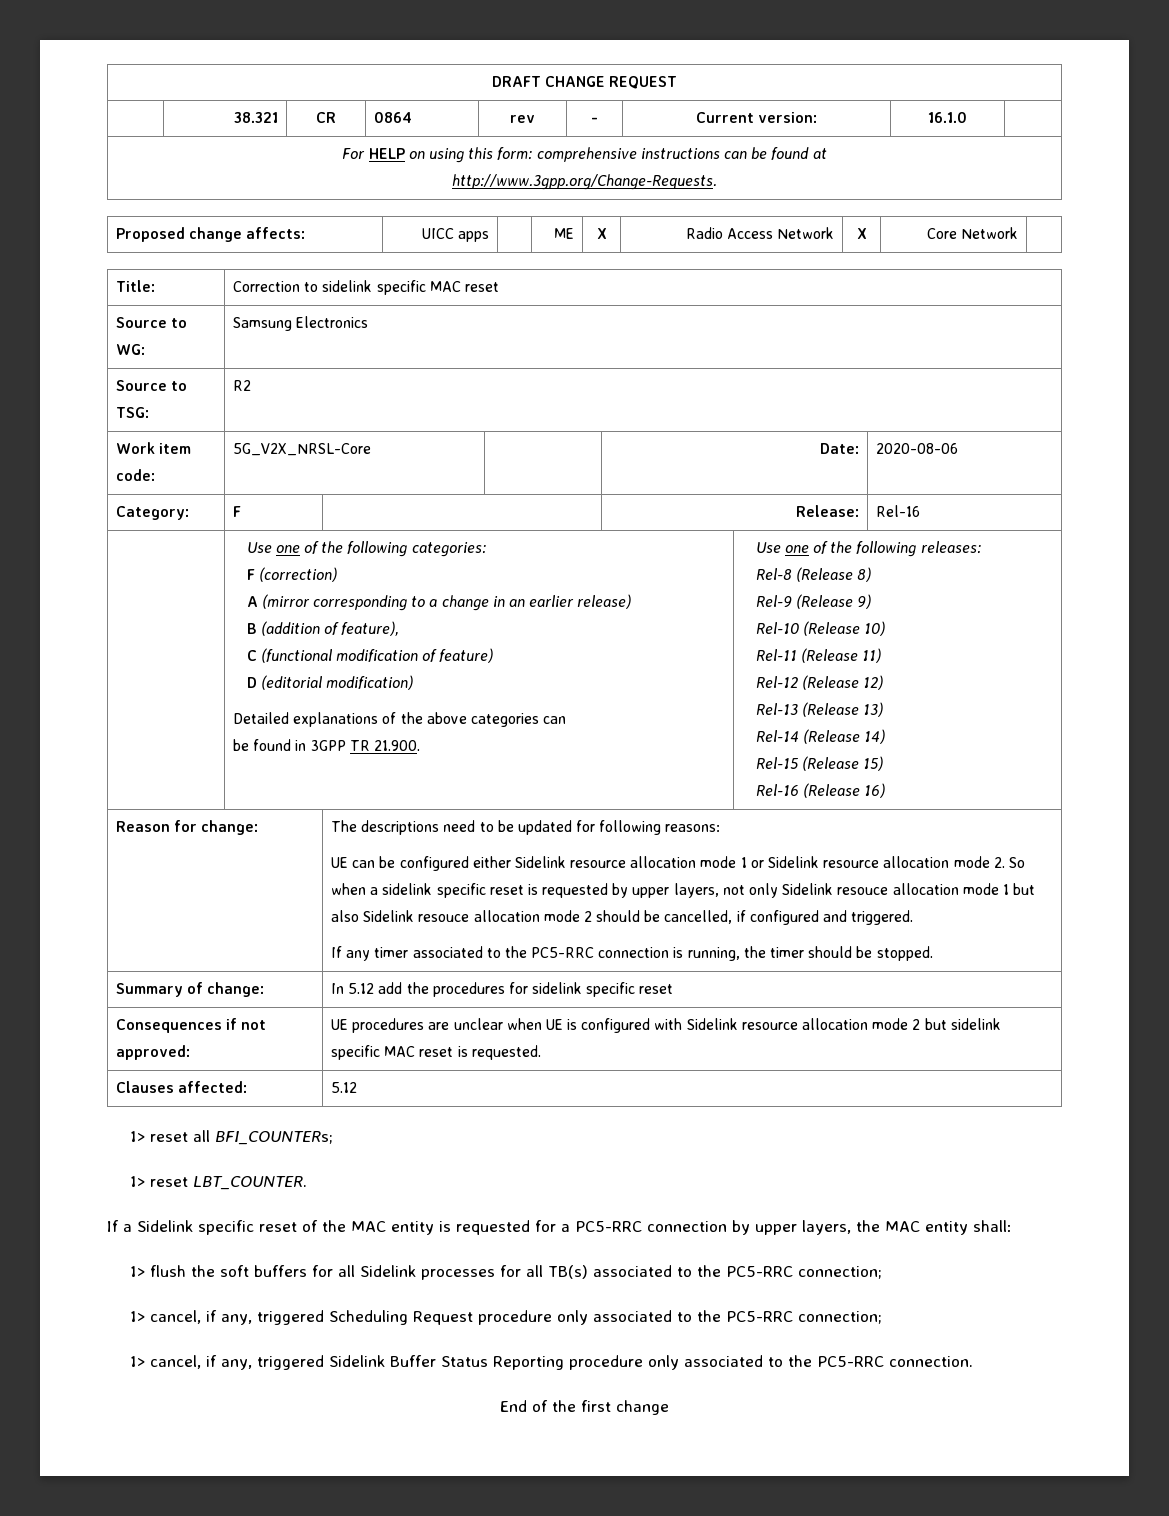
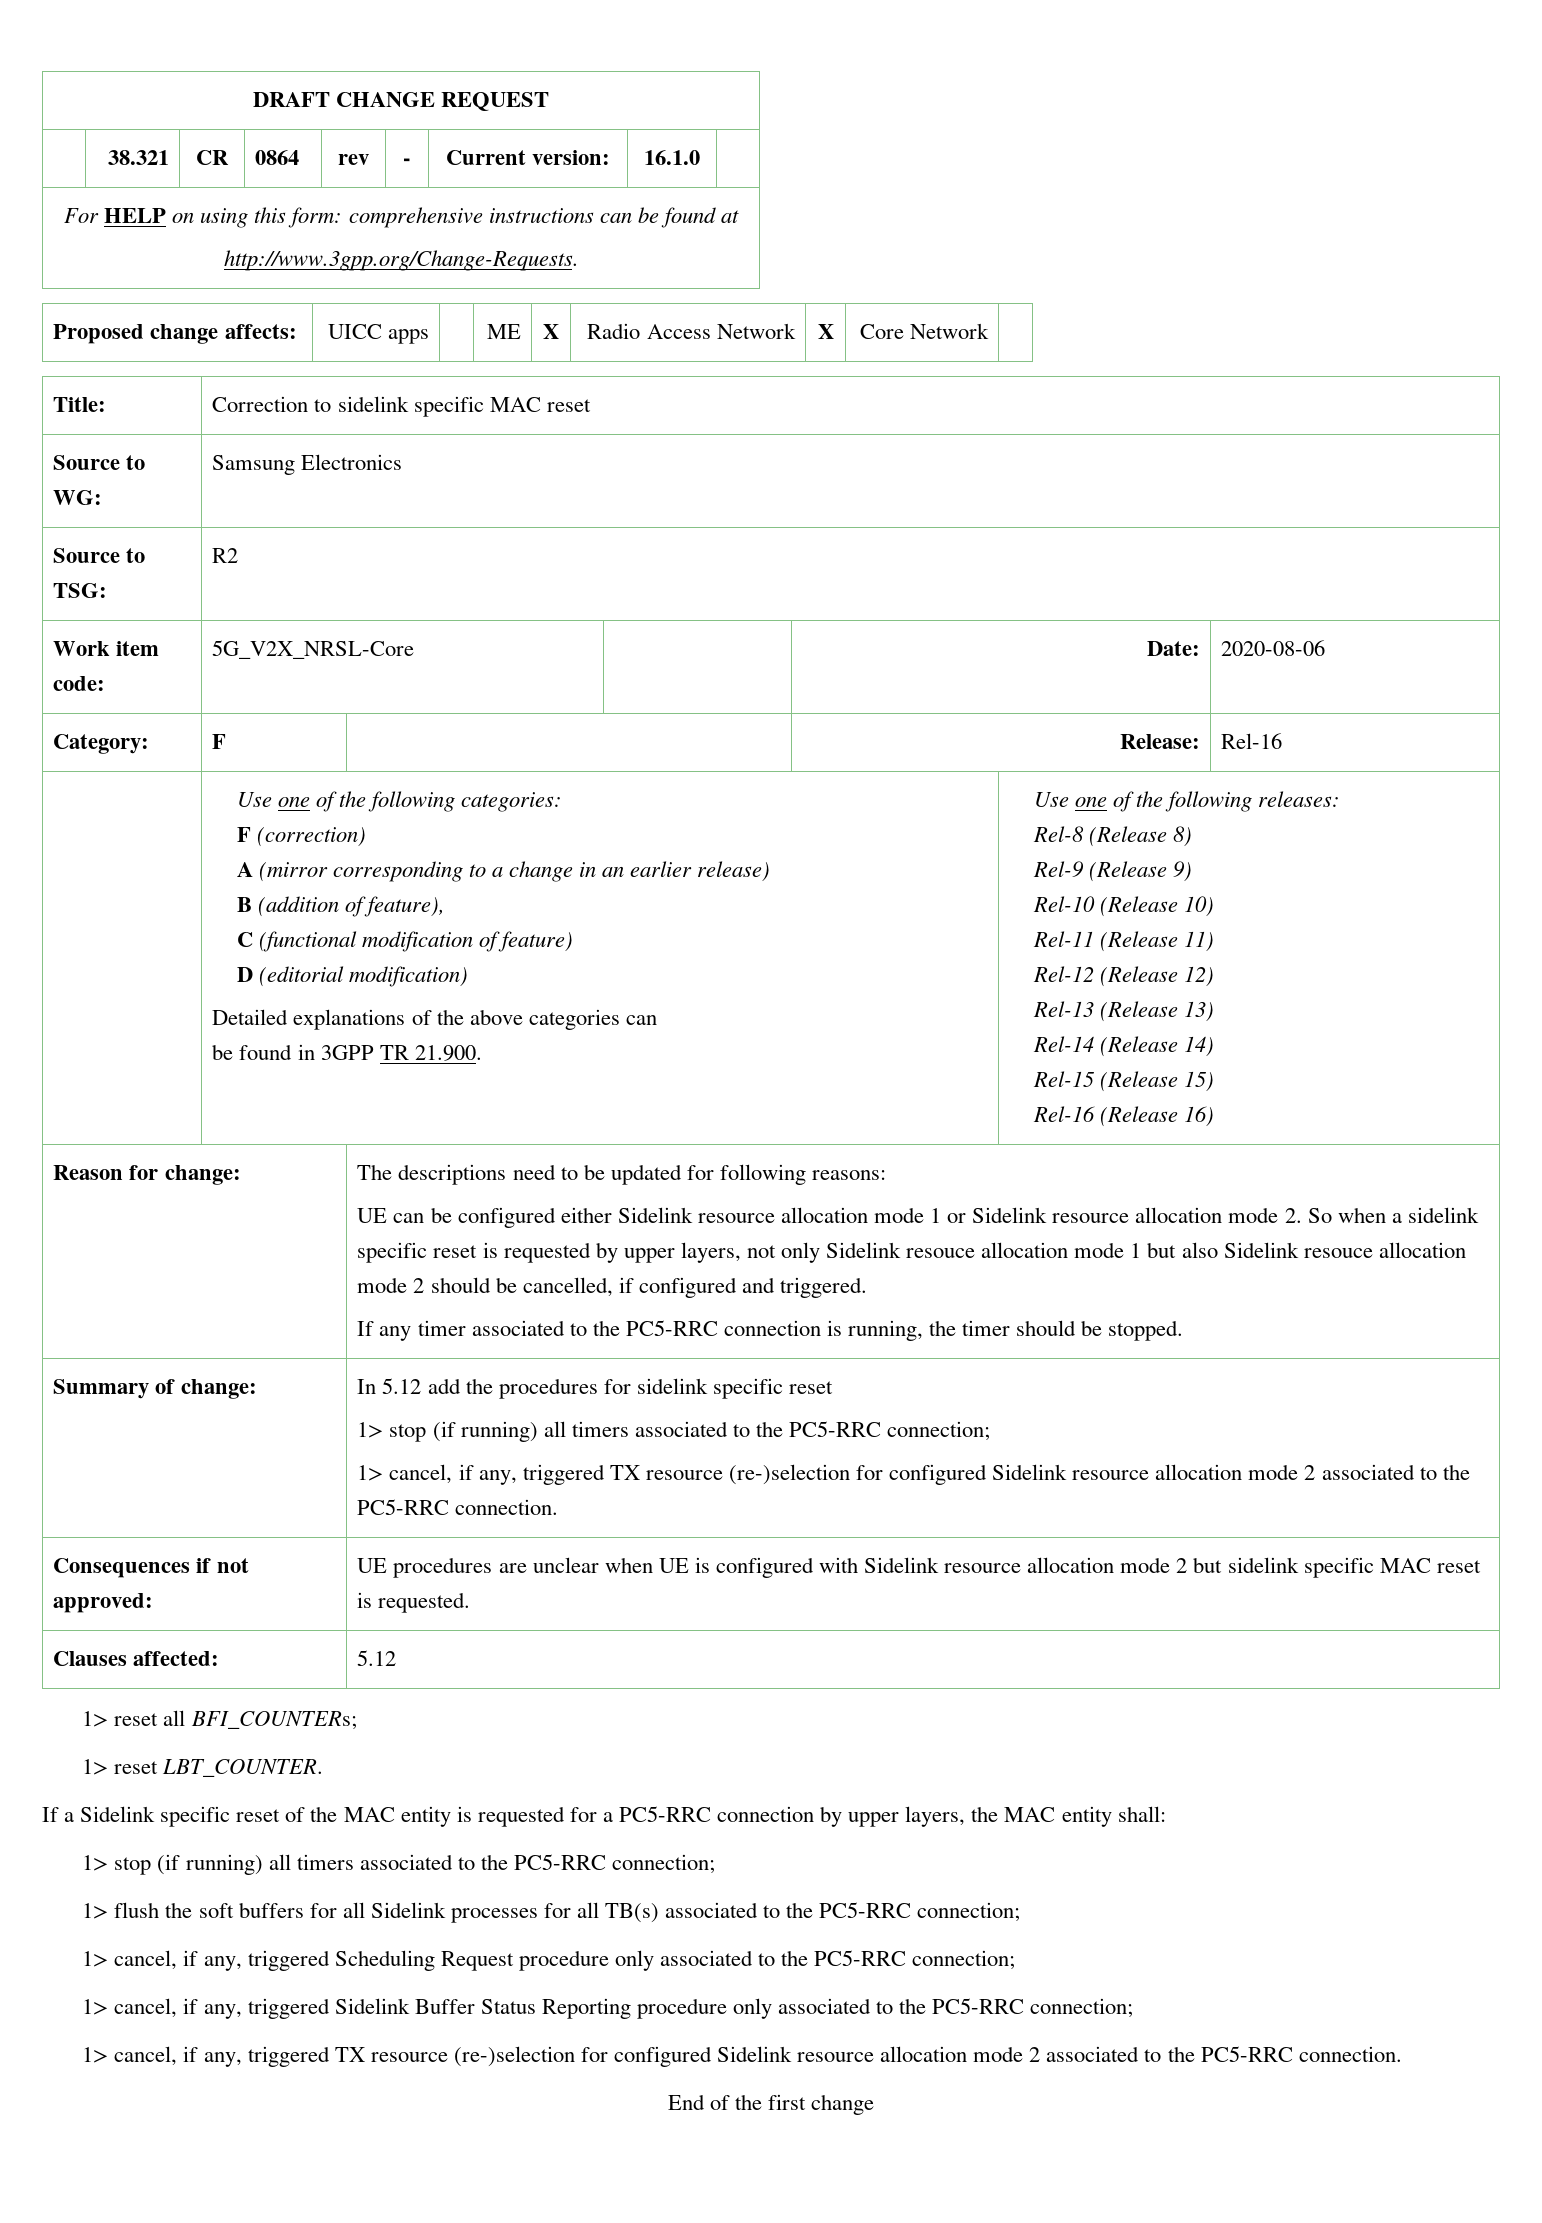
(674, 989) none -> [357,1421,991,1442] [357,1464,1470,1485] [357,1499,559,1515] // 1> stop (if running) all timers associated to the PC5-RRC connection; // 1> cancel, if any, triggered TX resource (re-)selection for configured Sidelink resource allocation mode 2 associated to the PC5-RRC connection.
(1012, 1226) none -> [82,1854,716,1875] // 1> stop (if running) all timers associated to the PC5-RRC connection;
(884, 1361) none -> [1030,1998,1134,2018] [82,2046,1293,2067] connection; // 1> cancel, if any, triggered TX resource (re-)selection for configured Sidelink resource allocation mode 2 associated to the PC5-RRC

